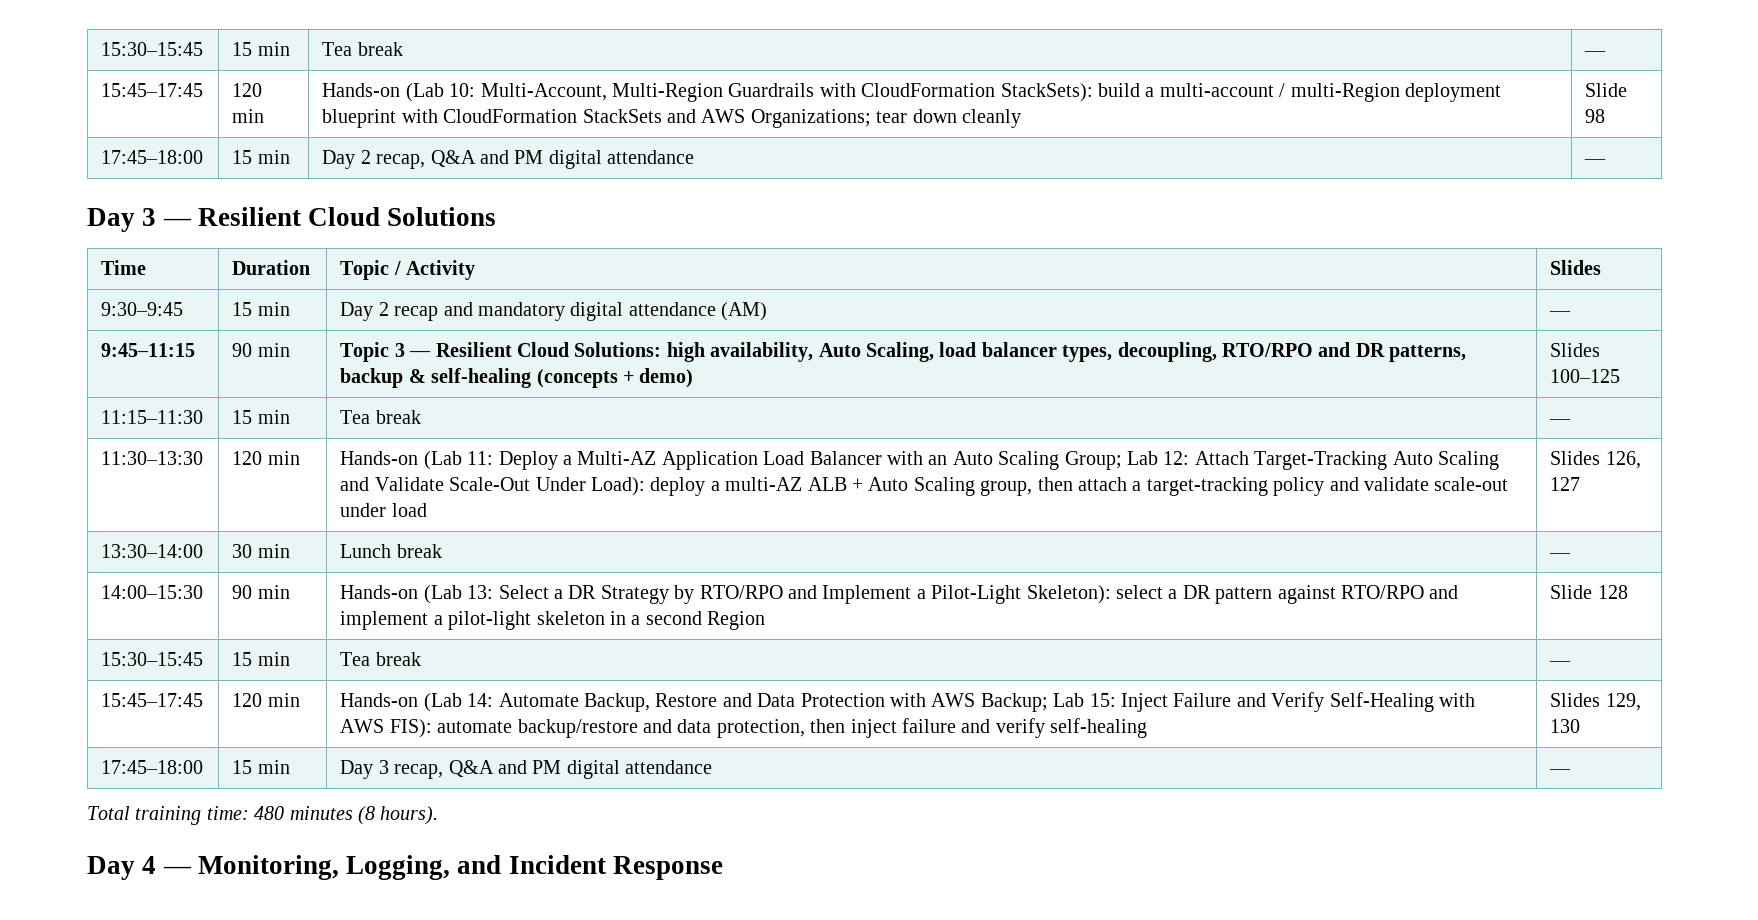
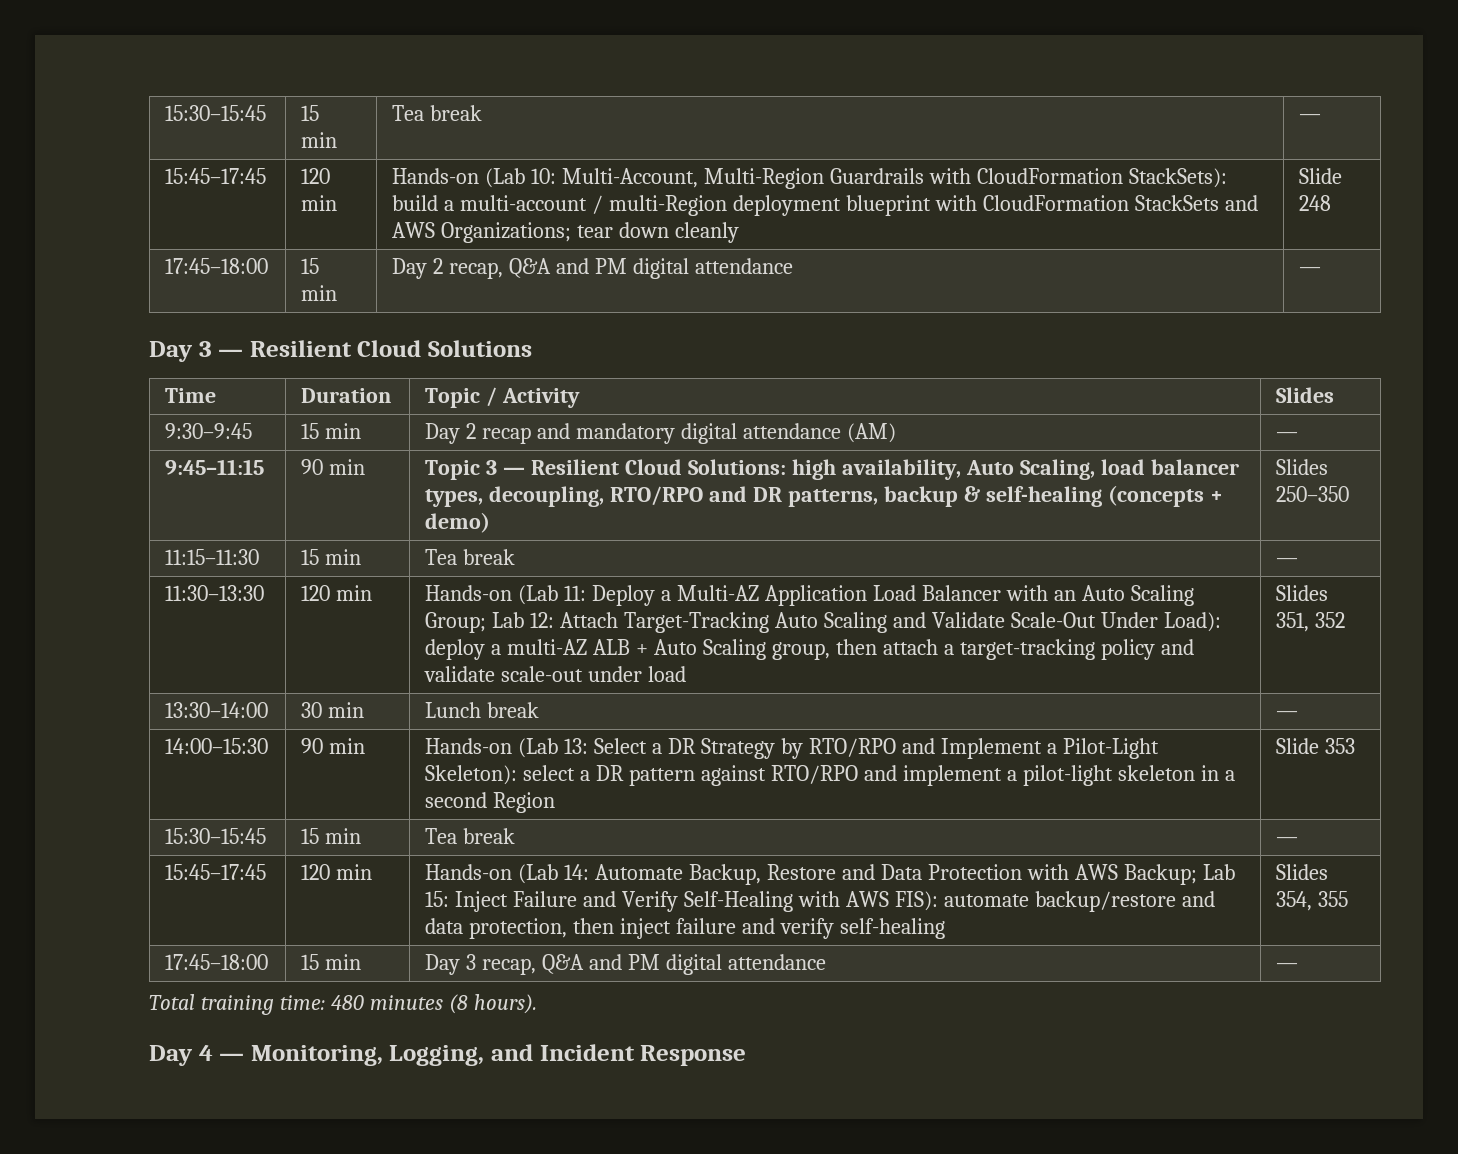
[1585,109,1606,123] 98 -> [1299,195,1332,211] 248
[1550,369,1621,383] 100–125 -> [1276,486,1350,502] 250–350
[1605,451,1641,469] [1550,477,1581,491] 126, 127 -> [1276,612,1346,632] 351, 352
[1597,585,1628,599] 128 -> [1325,738,1356,754] 353
[1605,693,1641,711] [1550,719,1581,733] 129, 130 -> [1276,891,1349,911] 354, 355

